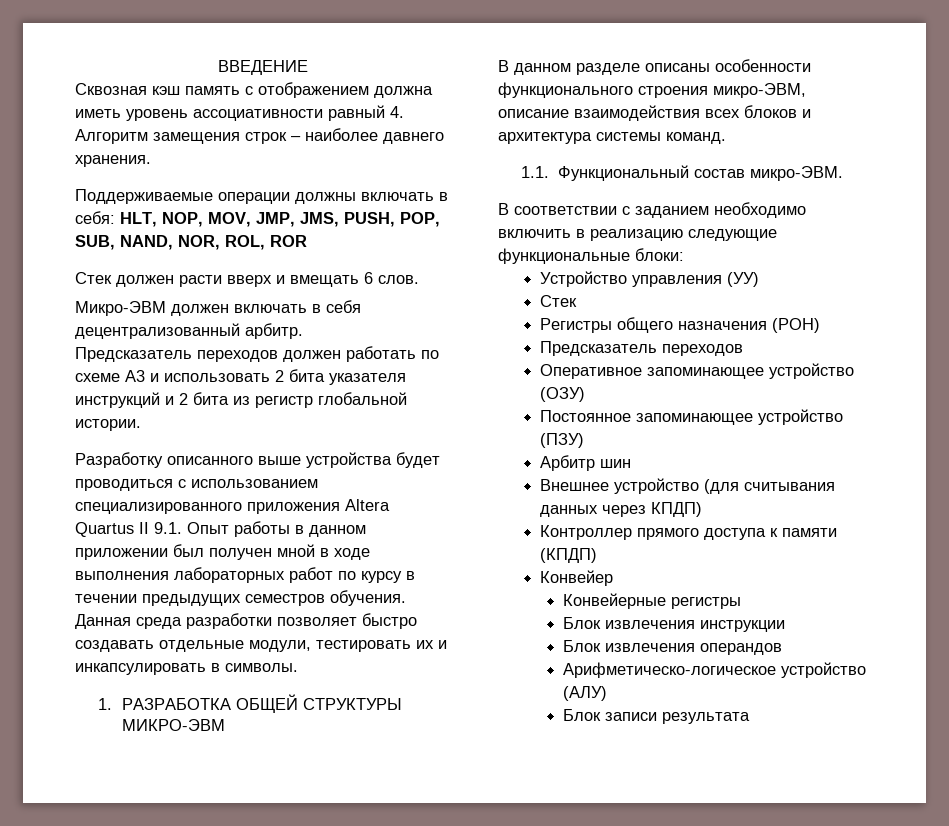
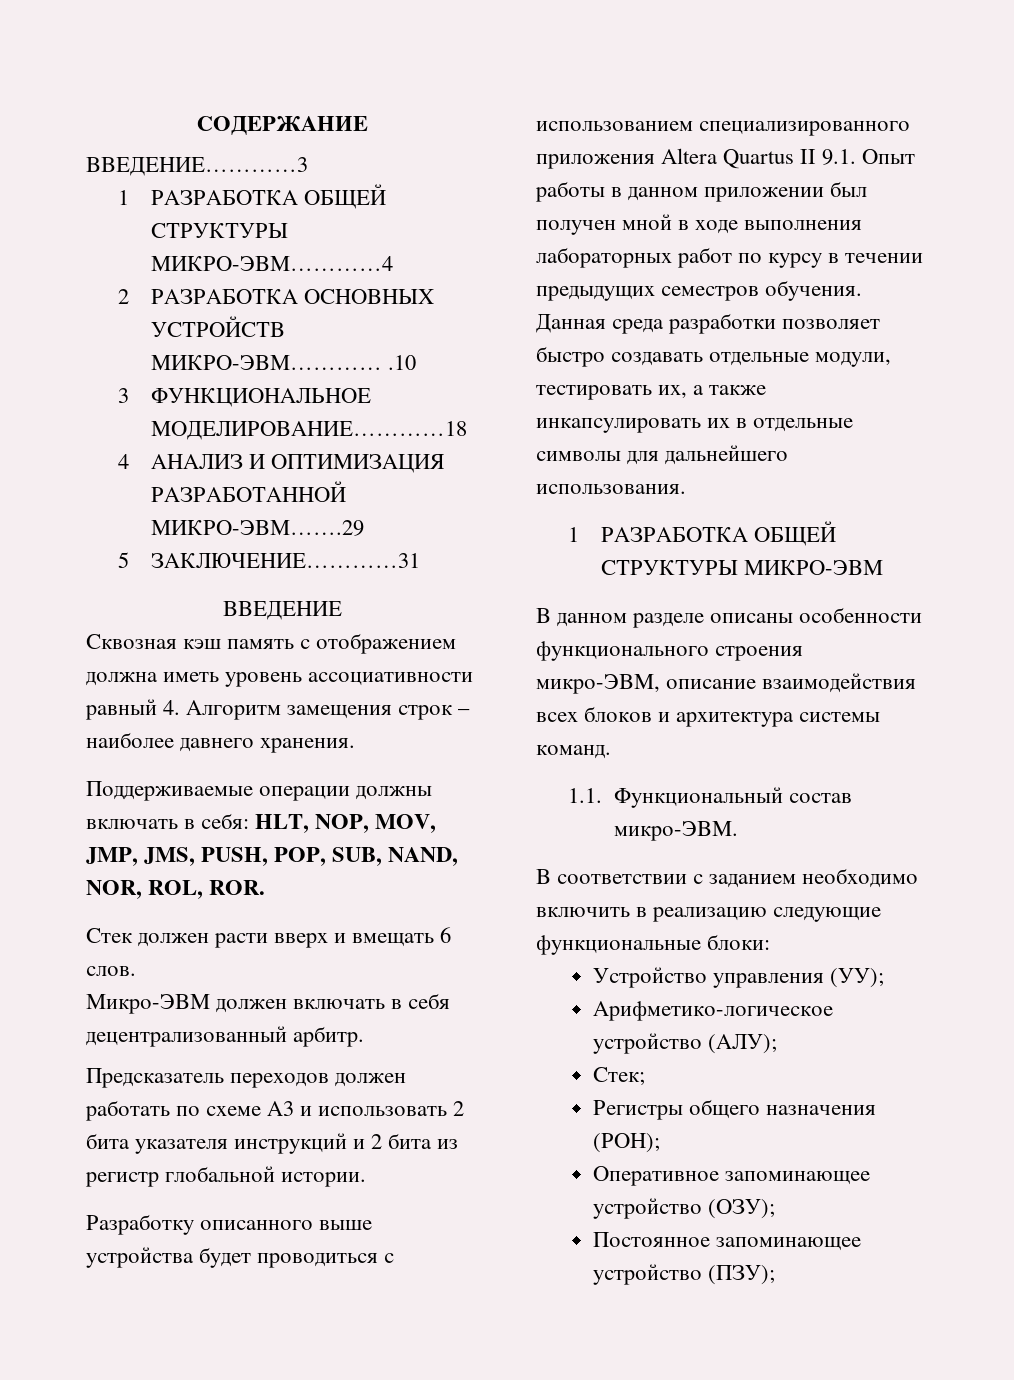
(218, 67) none -> [196,116,368,135] [86,157,308,176] [118,184,386,209] [150,223,288,238] [150,256,393,271] [118,289,434,304] [150,316,285,337] [150,355,416,370] [118,388,371,407] [150,421,467,440] [118,454,444,473] [150,481,346,502] [150,520,364,536] [118,552,420,568] СОДЕРЖАНИЕ // ВВЕДЕНИЕ…………3 // 1 РАЗРАБОТКА ОБЩЕЙ СТРУКТУРЫ МИКРО-ЭВМ…………4 // 2 РАЗРАБОТКА ОСНОВНЫХ УСТРОЙСТВ МИКРО-ЭВМ………… .10 // 3 ФУНКЦИОНАЛЬНОЕ МОДЕЛИРОВАНИЕ…………18 // 4 АНАЛИЗ И ОПТИМИЗАЦИЯ РАЗРАБОТАННОЙ МИКРО-ЭВМ…….29 // 5 ЗАКЛЮЧЕНИЕ…………31 //
[270,235,307,247] ROR -> [209,880,266,895] ROR.
[416,640,447,649] [75,663,298,675] [98,698,113,710] их и инкапсулировать в символы. // 1. -> [658,385,767,399] [536,418,854,433] [536,445,789,465] [536,484,686,494] [568,527,580,542] их, а также инкапсулировать их в отдельные символы для дальнейшего использования. // 1
[726,272,759,287] [539,295,577,307] (УУ) // Стек -> [830,968,885,988] [593,1001,834,1021] [593,1033,778,1054] [593,1067,646,1086] (УУ); // Арифметико-логическое устройство (АЛУ); // Стек;
[771,318,820,333] [539,341,743,356] (РОН) // Предсказатель переходов -> [593,1133,661,1153] (РОН);
[539,387,585,402] (ОЗУ) -> [708,1199,776,1219] (ОЗУ);
[539,433,584,448] [539,455,631,471] [539,478,835,494] [539,502,702,517] [539,525,837,540] [539,548,597,563] [539,570,613,586] [562,593,741,609] [562,617,785,632] [562,640,782,655] [562,662,866,678] [562,686,607,701] [562,709,750,724] (ПЗУ) // Арбитр шин // Внешнее устройство (для считывания данных через КПДП) // Контроллер прямого доступа к памяти (КПДП) // Конвейер // Конвейерные регистры // Блок извлечения инструкции // Блок извлечения операндов // Арифметическо-логическое устройство (АЛУ) // Блок записи результата -> [708,1265,776,1285] (ПЗУ);

